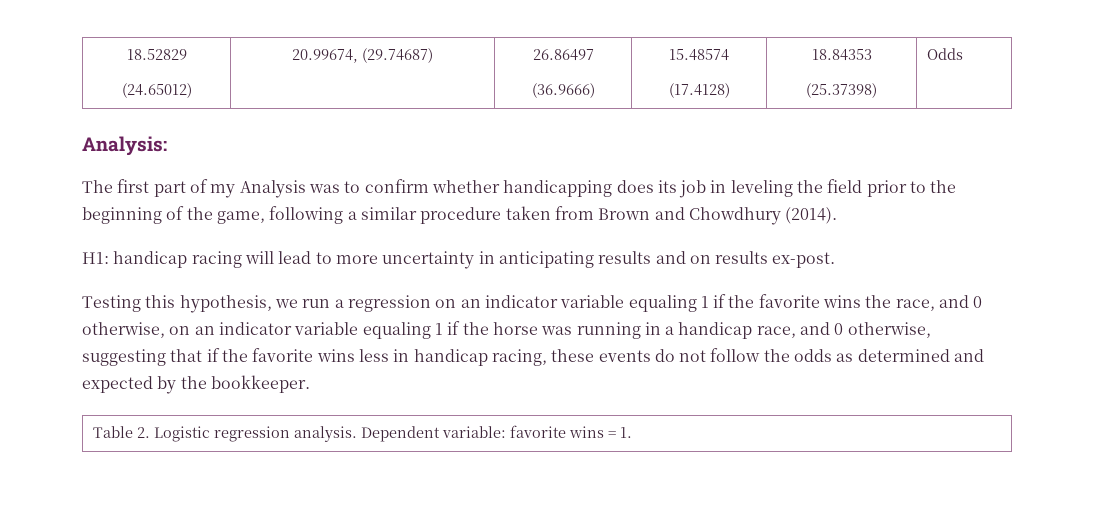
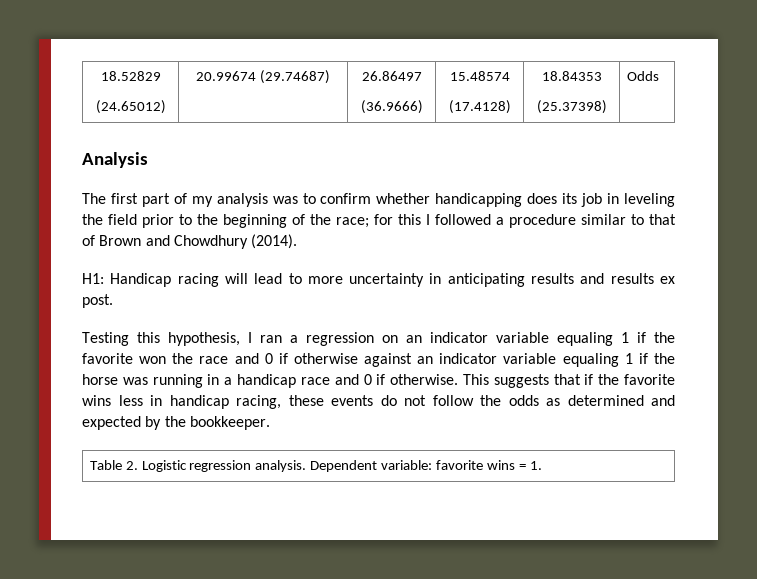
[292,49,358,63] 20.99674, -> [196,71,257,81] 20.99674
[82,136,167,156] Analysis: -> [82,152,148,168] Analysis
[239,180,306,198] Analysis -> [216,193,268,207] analysis
[216,206,594,224] game, following a similar procedure taken from -> [336,214,676,228] [82,235,95,246] race; for this I followed a procedure similar to that of
[113,251,188,268] handicap -> [110,273,172,287] Handicap
[689,251,836,268] on results ex-post. -> [610,273,675,284] [82,294,113,308] results ex post.
[274,299,331,308] we run -> [248,332,282,343] I ran
[823,295,983,311] [82,322,191,338] wins the race, and 0 otherwise, on -> [139,353,413,367] won the race and 0 if otherwise against
[756,322,931,338] [82,349,166,366] race, and 0 otherwise, suggesting -> [300,374,549,388] race and 0 if otherwise. This suggests

